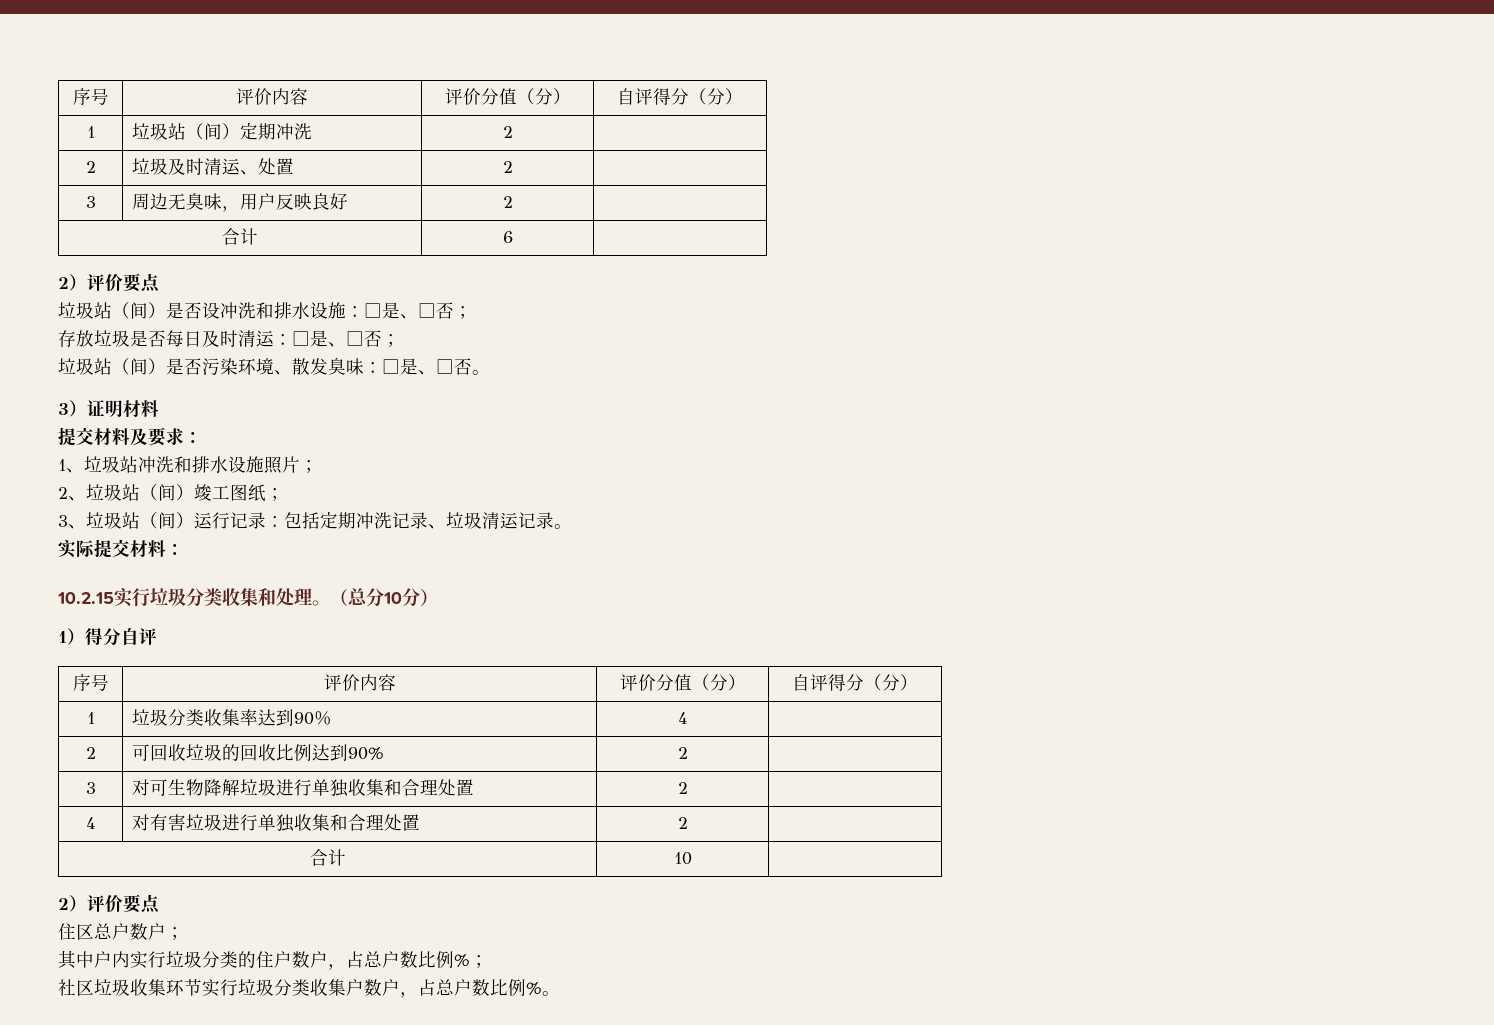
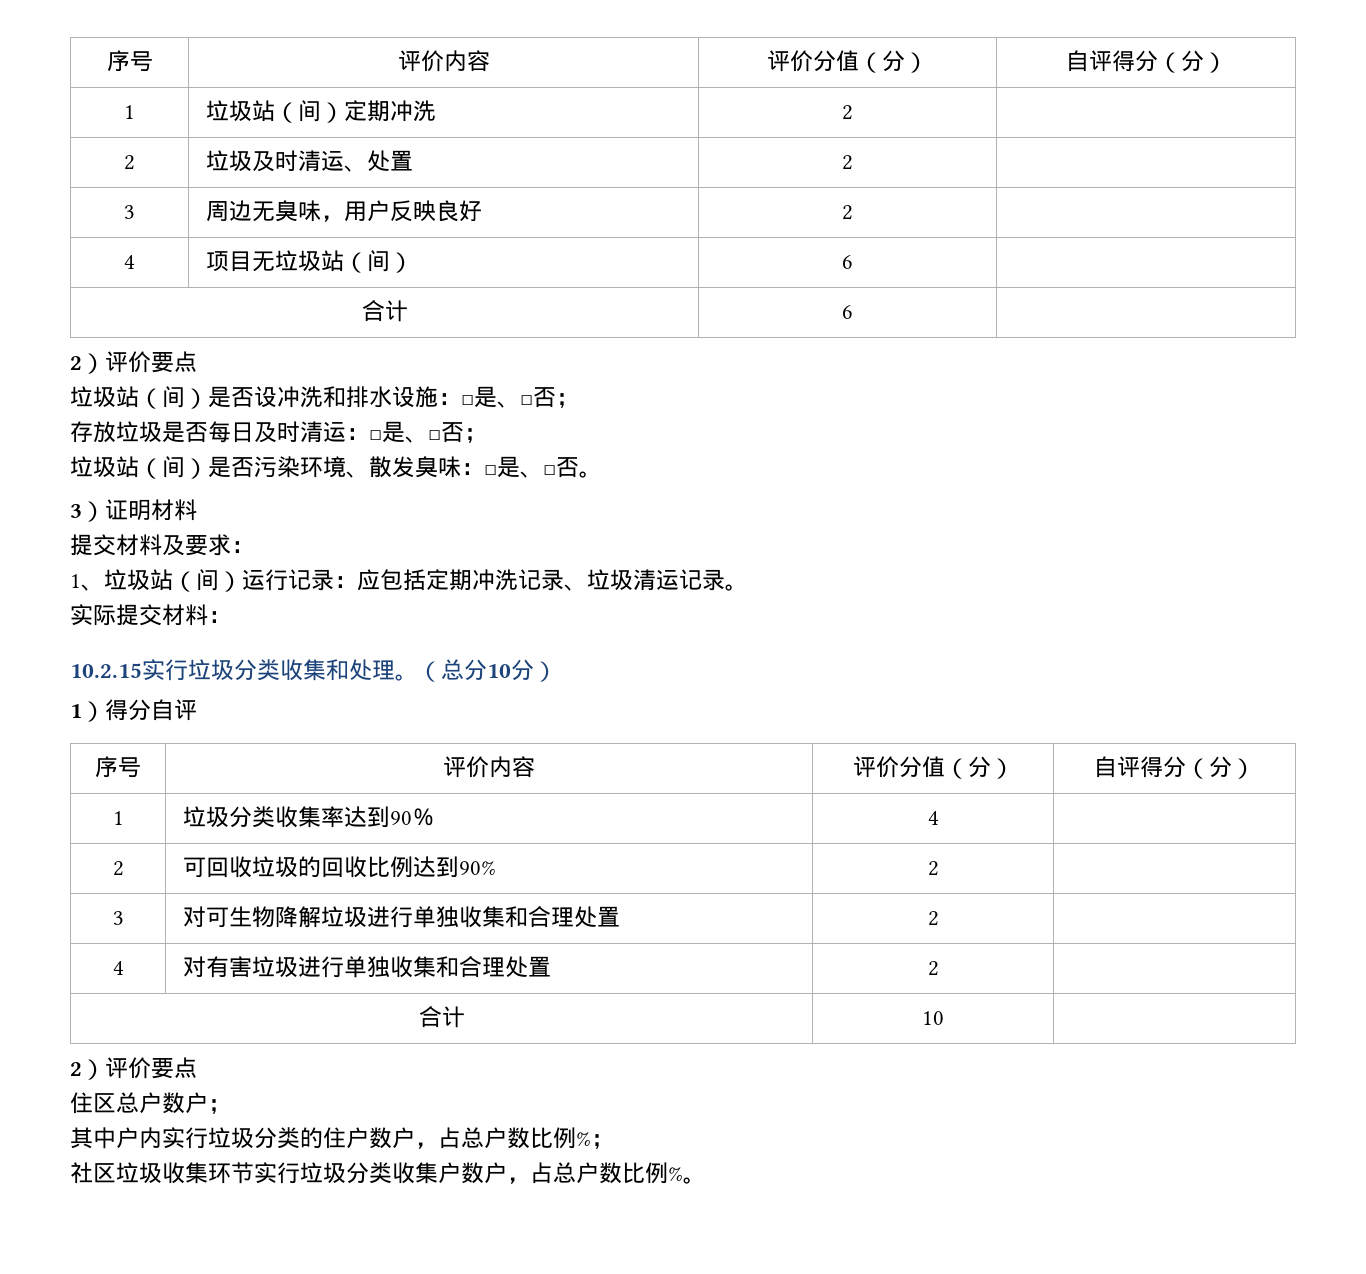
(513, 202) none -> [124,255,135,269] [206,250,414,273] [842,255,853,269] // 4 | 项目无垃圾站（间） | 6 |
[138,456,318,474] [58,484,284,502] [58,512,140,529] 冲洗和排水设施照片； // 2、垃圾站（间）竣工图纸； // 3、垃圾站 -> (173, 580) none
(284, 521) none -> [357,569,380,591] 应

